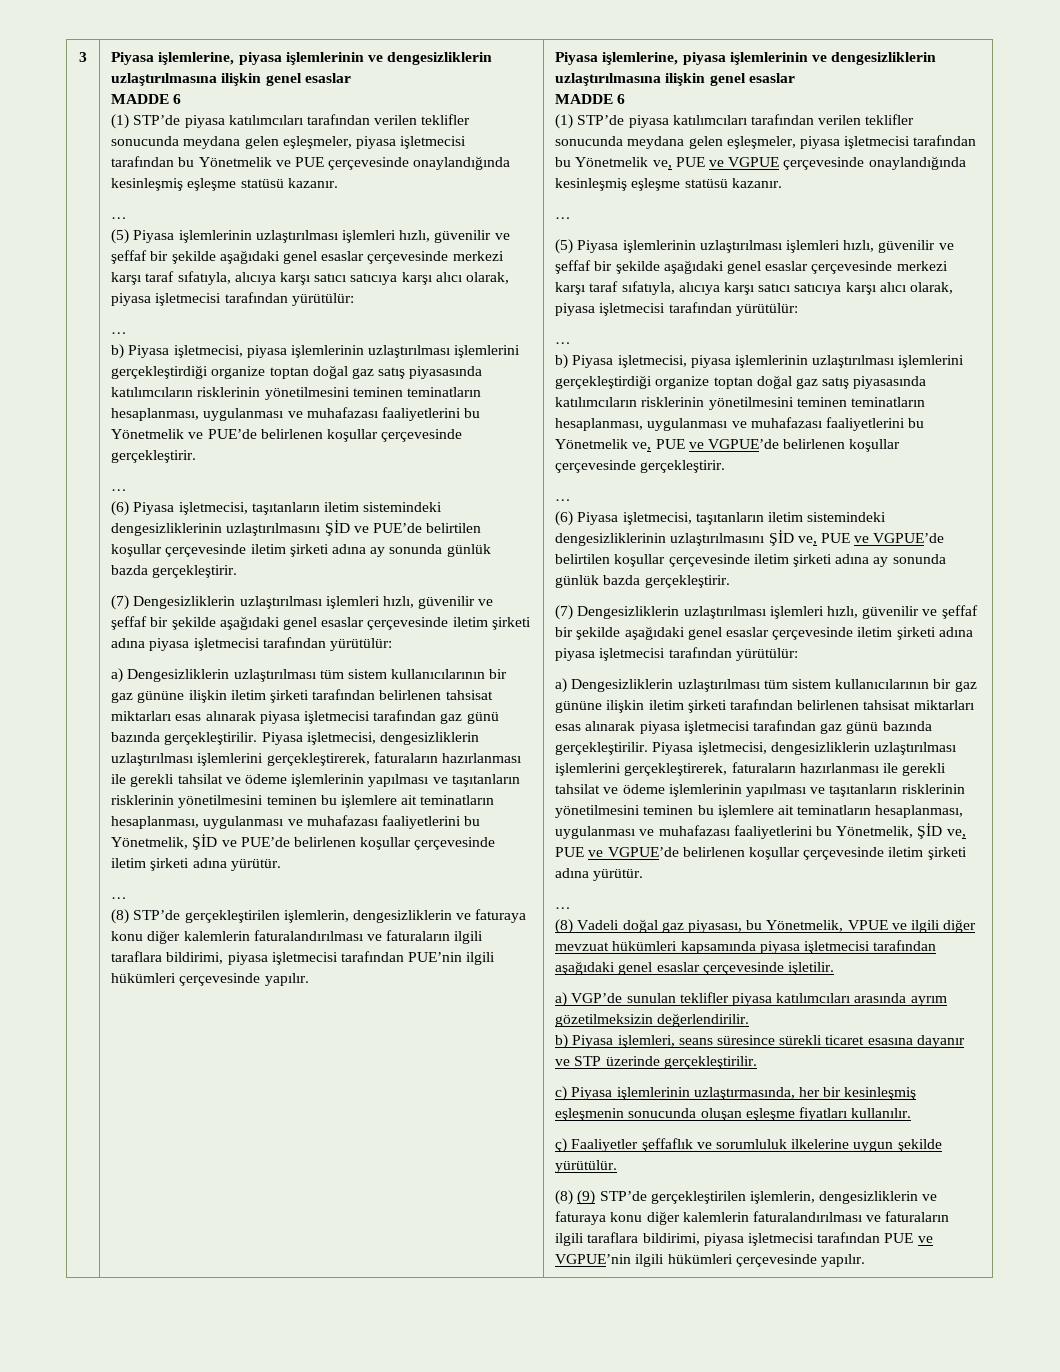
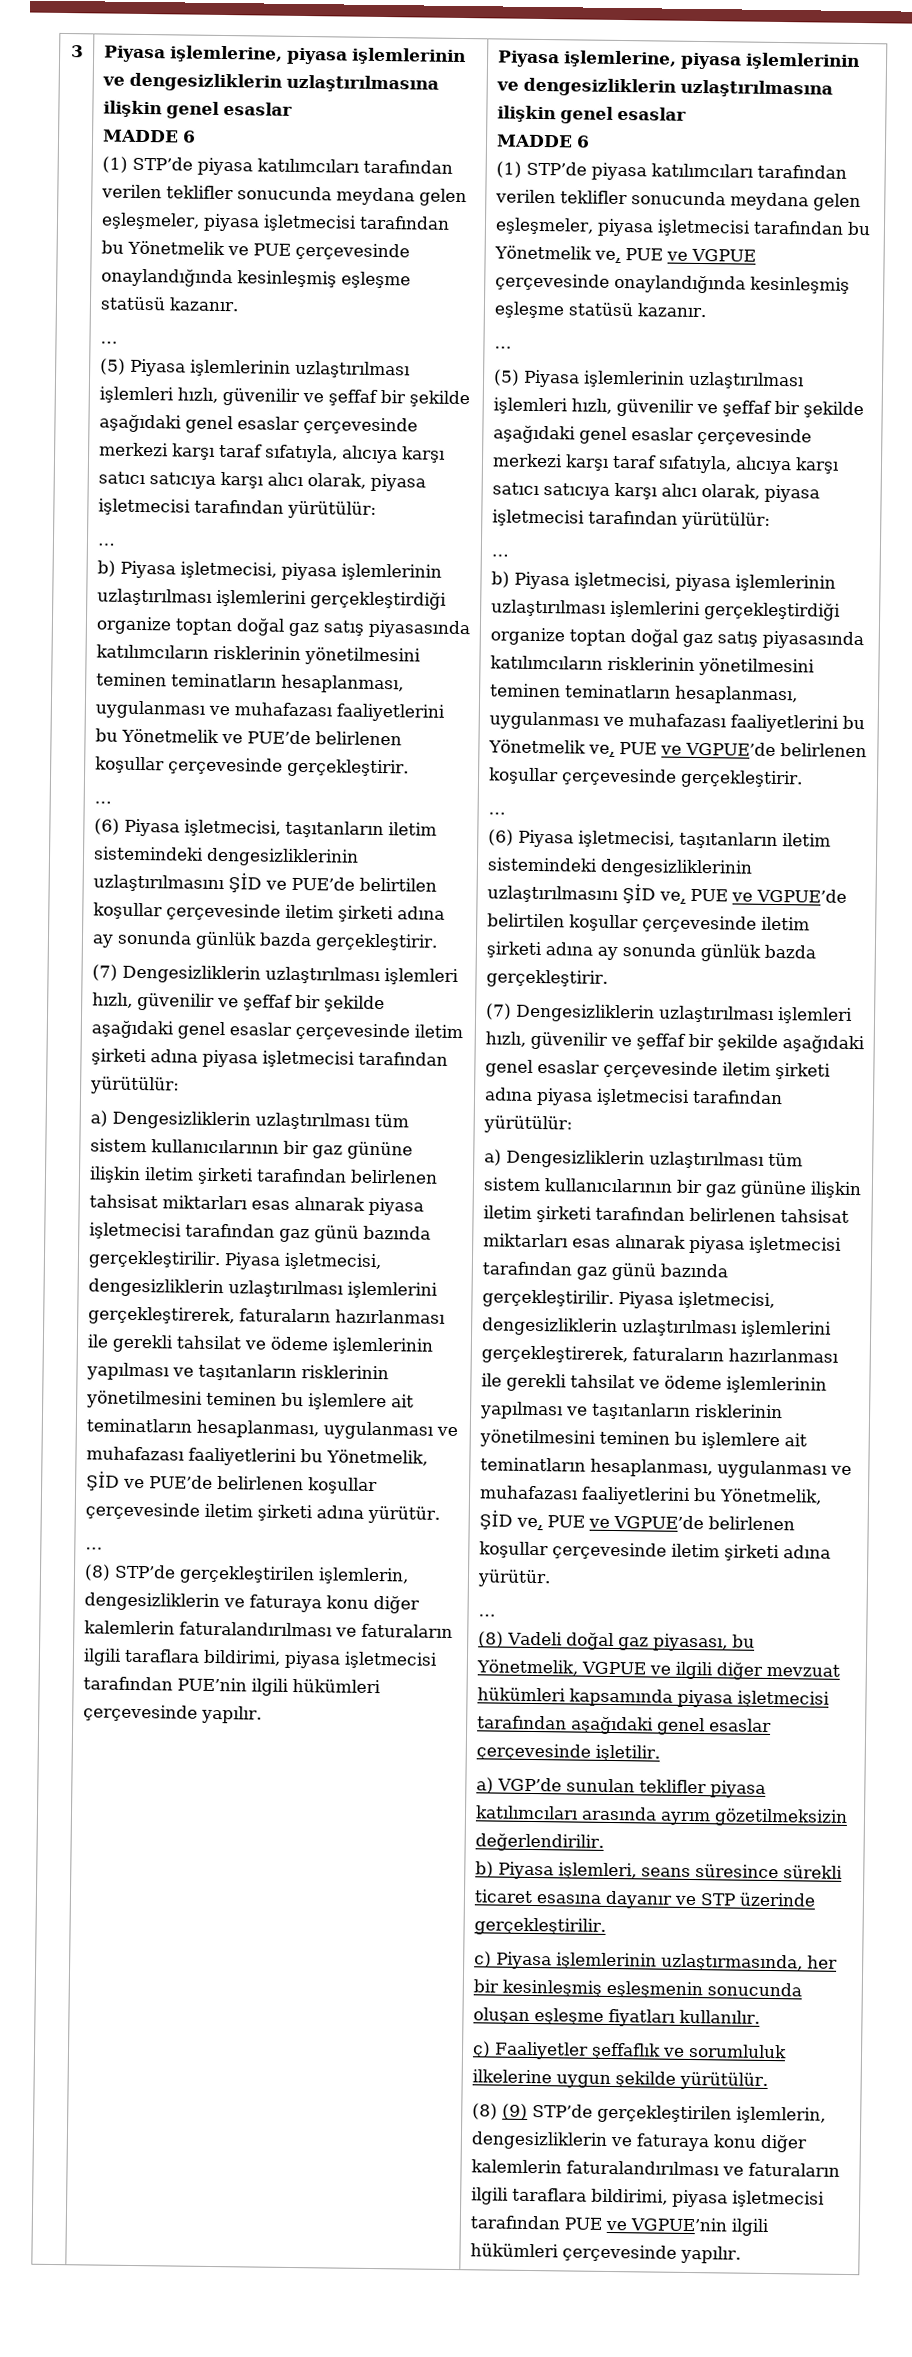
[847,920,888,930] VPUE -> [580,1661,646,1675] VGPUE

